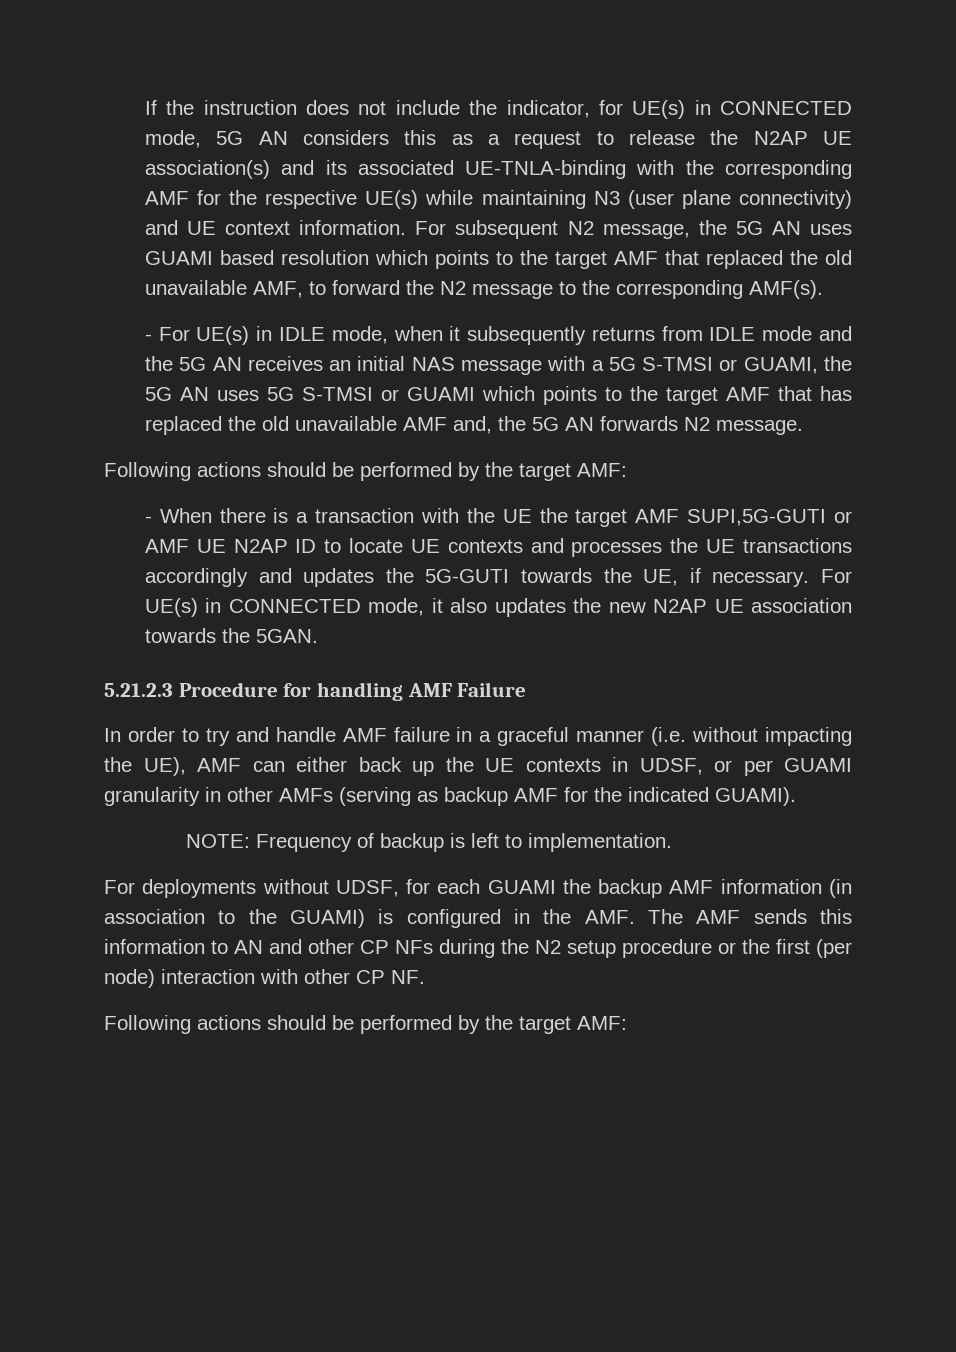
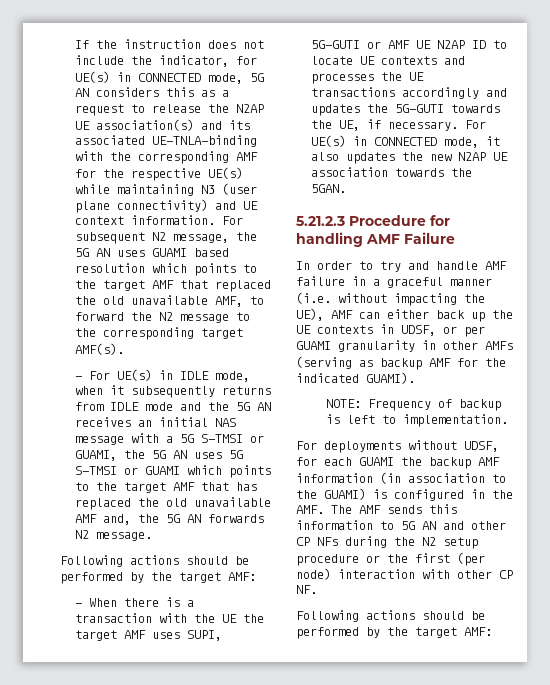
(743, 289) none -> [201,328,244,339] target
[687,509,827,526] SUPI,5G-GUTI -> [152,630,223,641] [311,40,361,49] uses SUPI, 5G-GUTI
(228, 947) none -> [401,521,415,530] 5G

